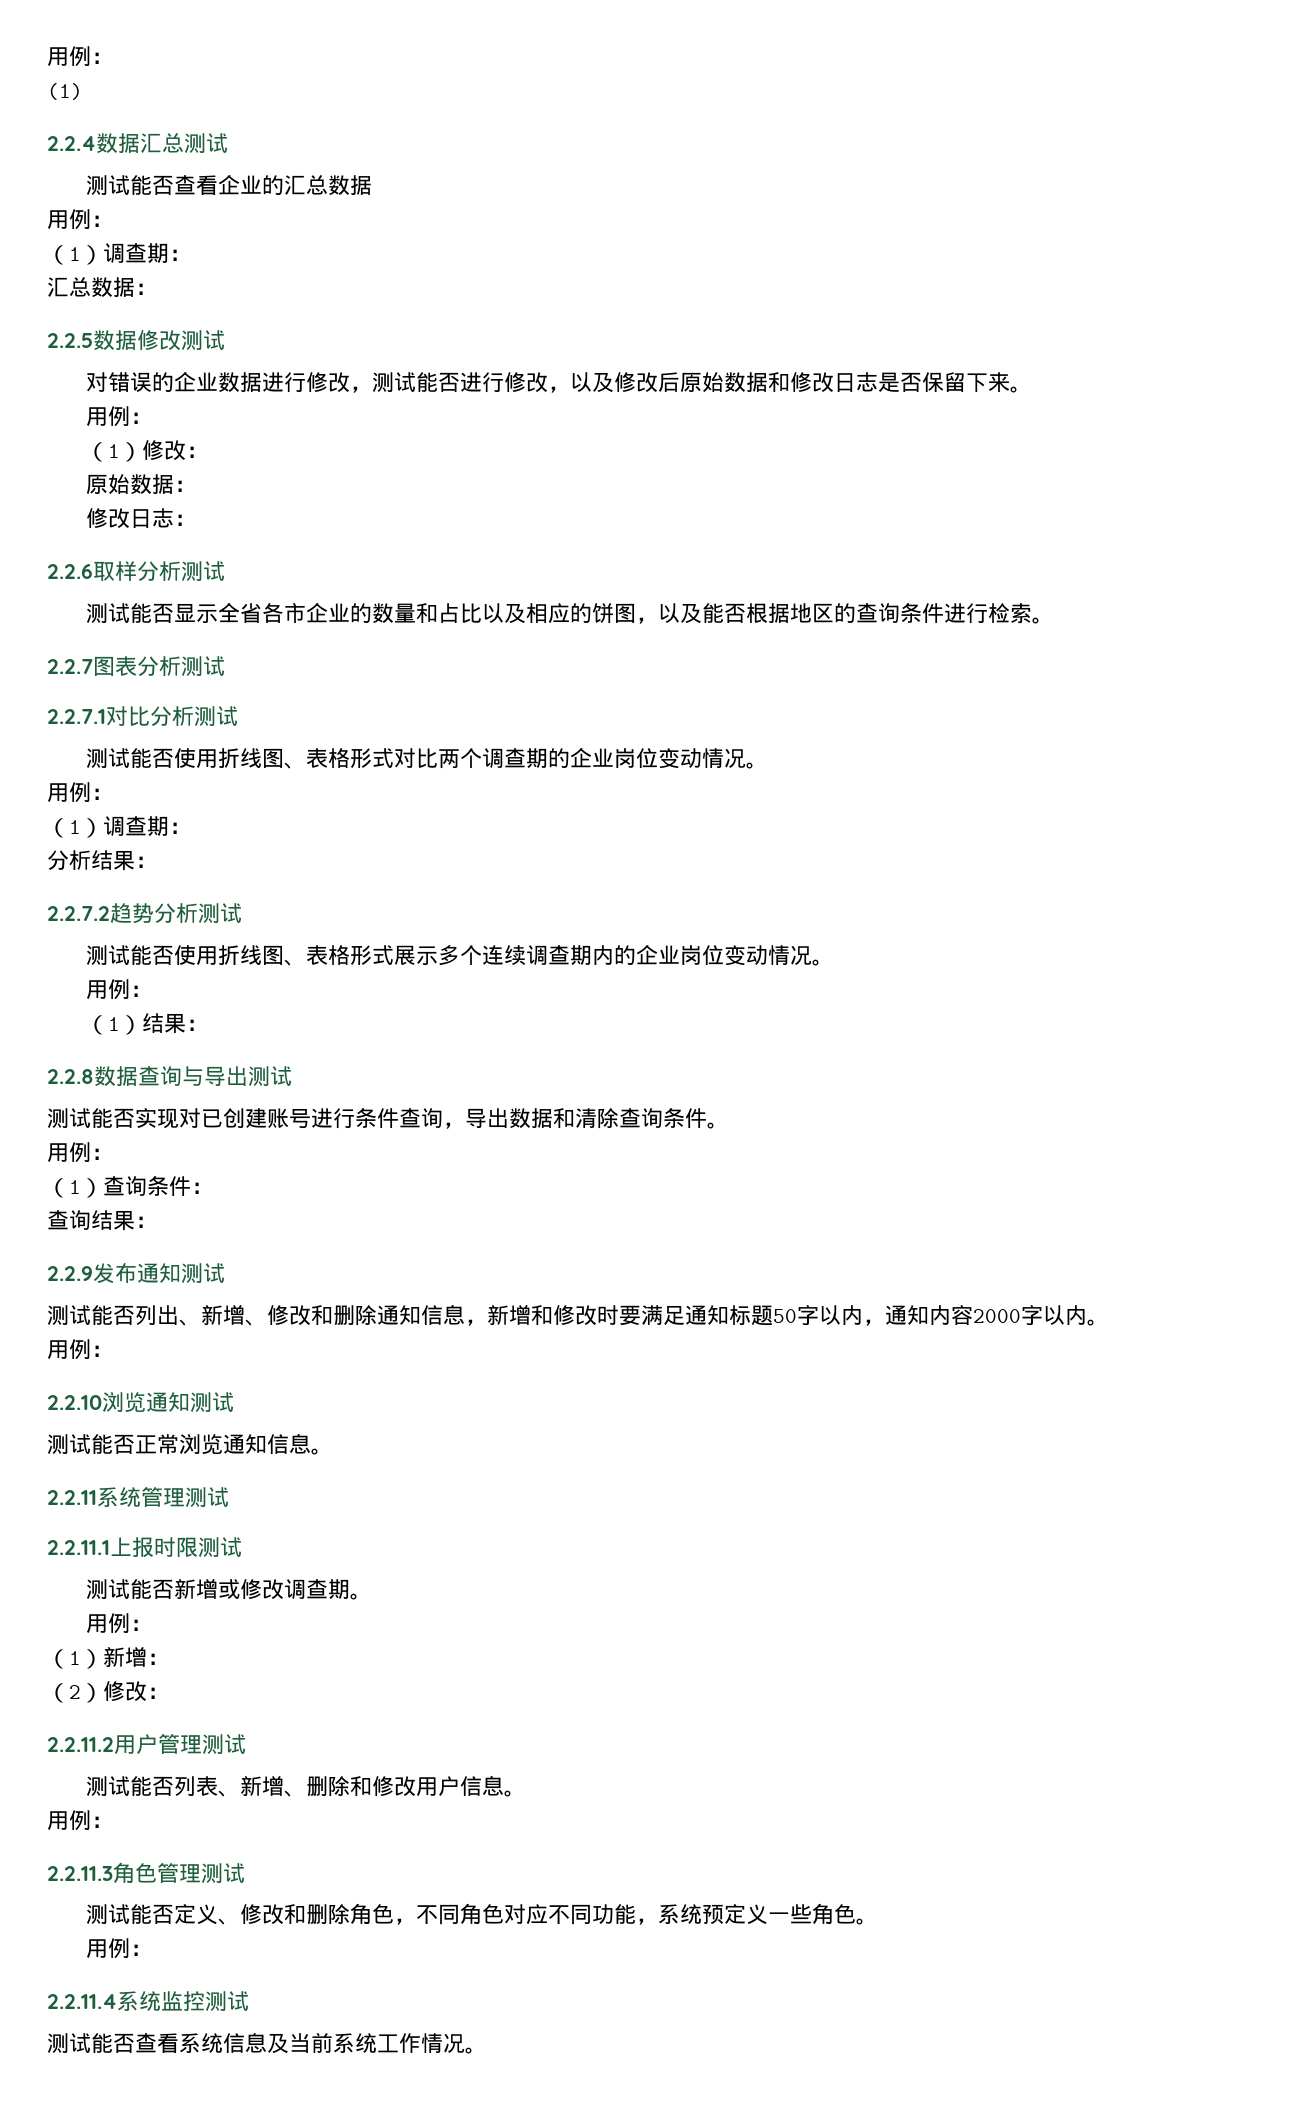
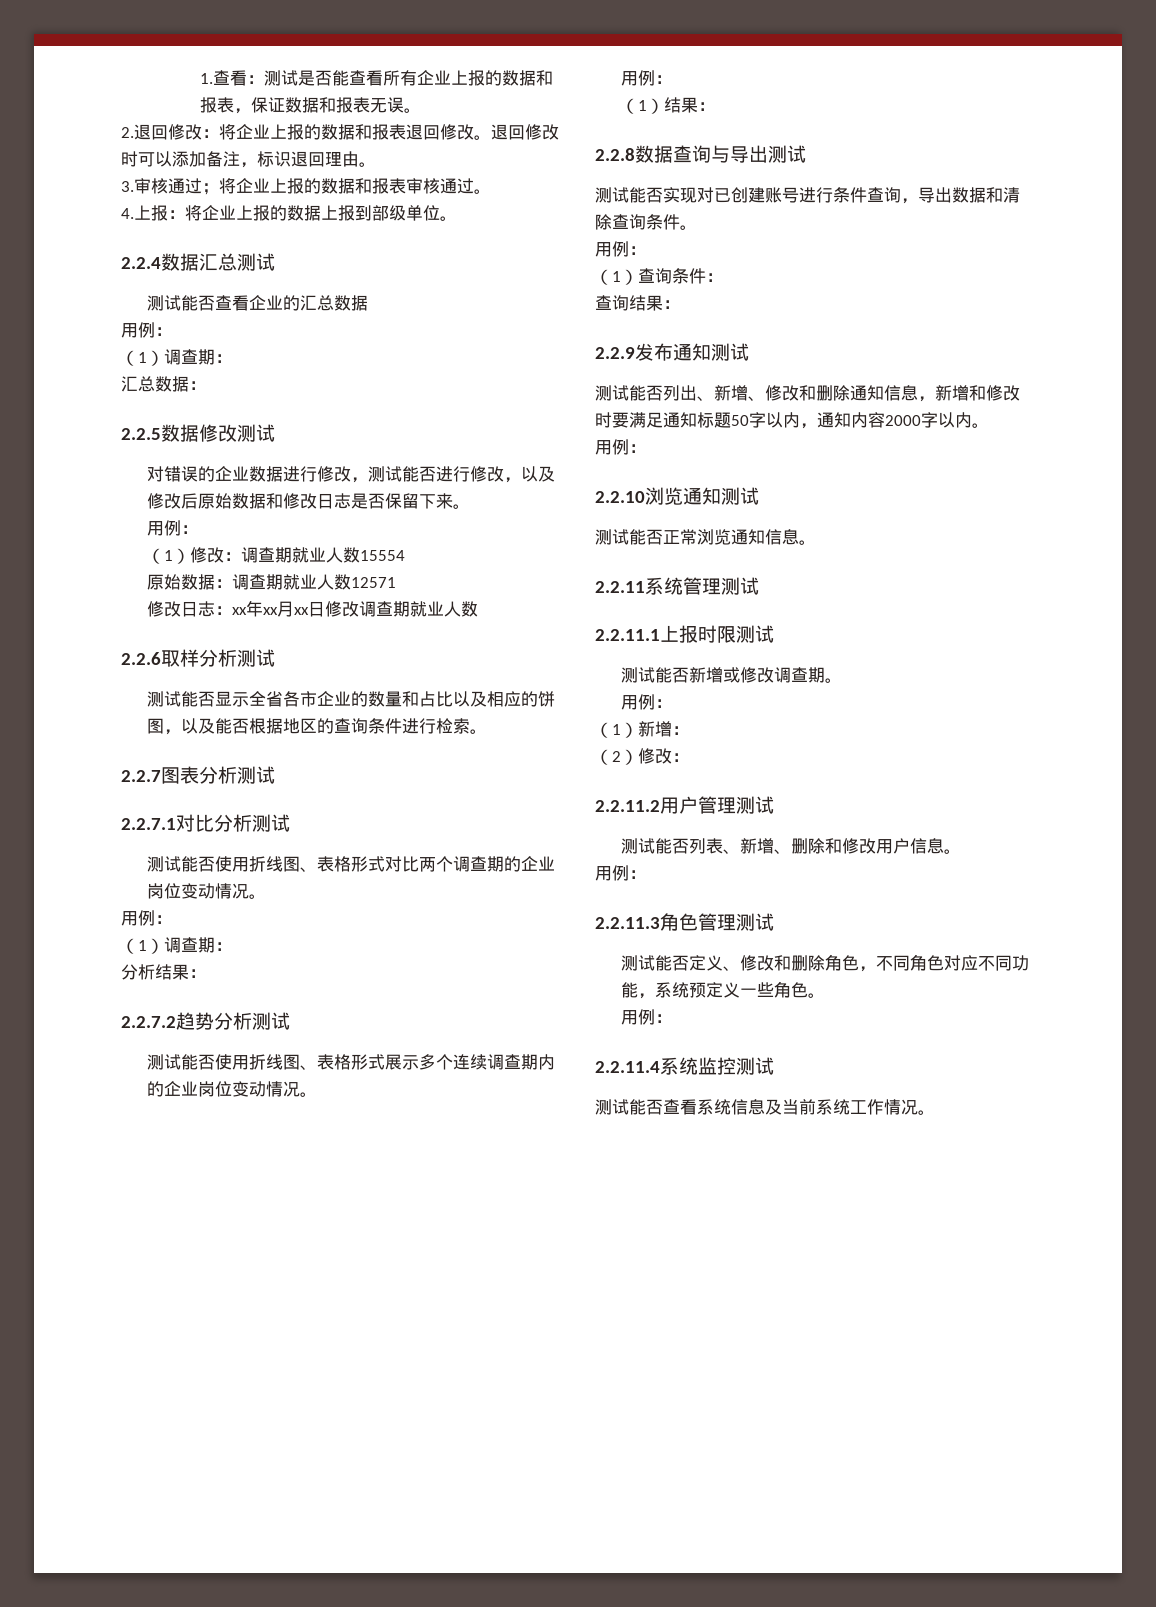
[47,46,113,67] [47,83,83,100] 用例： // (1) -> [199,70,553,86] [199,97,421,114] [121,124,559,140] [121,151,376,168] [121,178,491,195] [121,205,457,221] 1.查看：测试是否能查看所有企业上报的数据和报表，保证数据和报表无误。 // 2.退回修改：将企业上报的数据和报表退回修改。退回修改时可以添加备注，标识退回理由。 // 3.审核通过；将企业上报的数据和报表审核通过。 // 4.上报：将企业上报的数据上报到部级单位。
[85,474,196,495] [85,508,196,529] // 原始数据： // 修改日志： -> [241,547,406,563] [147,574,397,590] [147,600,479,617] 调查期就业人数15554 // 原始数据：调查期就业人数12571 // 修改日志：xx年xx月xx日修改调查期就业人数

